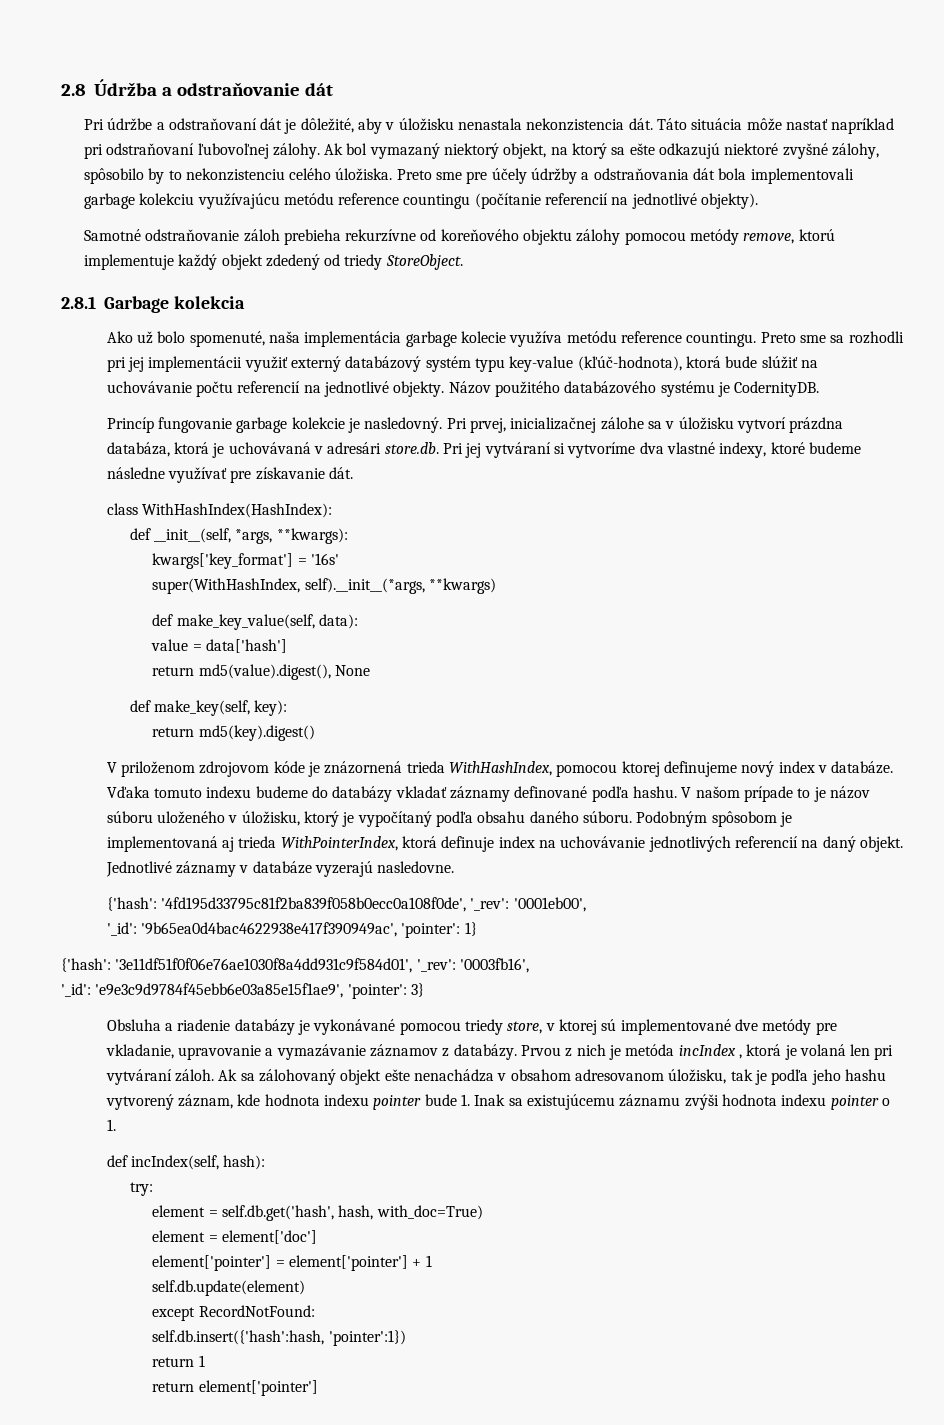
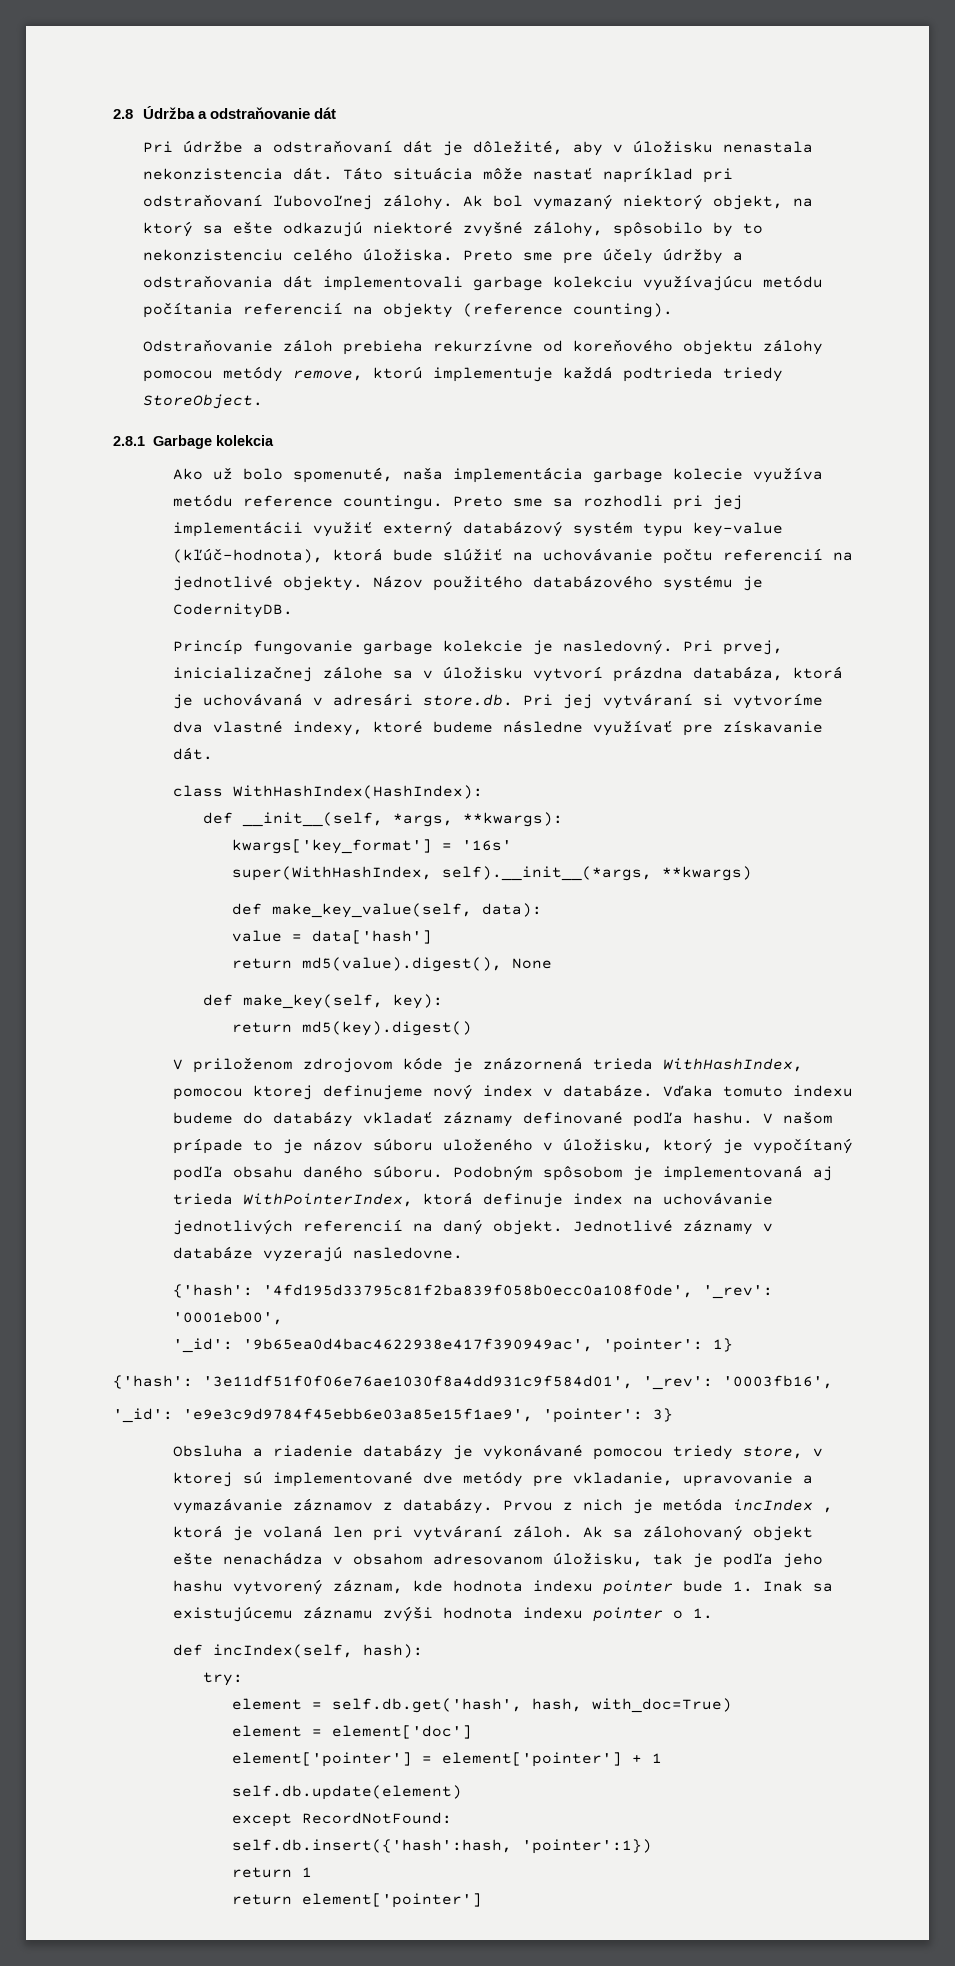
[718,168,747,180] bola -> (313, 281) none
[338,193,759,209] [83,229,240,241] reference countingu (počítanie referencií na jednotlivé objekty). // Samotné odstraňovanie -> [142,302,673,318] [142,340,273,352] počítania referencií na objekty (reference counting). // Odstraňovanie
[178,254,341,270] každý objekt zdedený od -> [562,366,713,382] každá podtrieda

